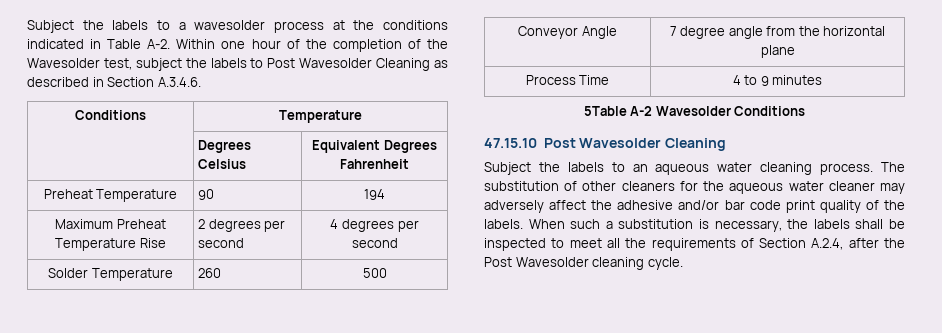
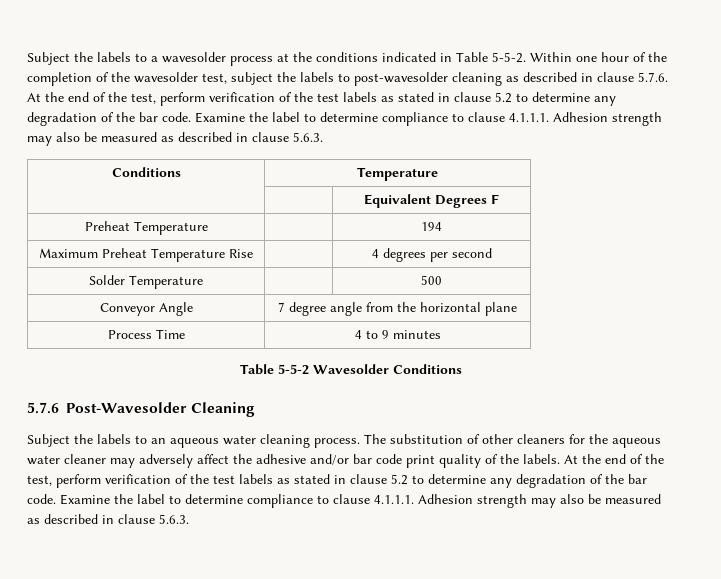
[147,39,171,49] A-2. -> [492,52,526,63] 5-5-2.
[27,58,100,68] Wavesolder -> [134,72,198,83] wavesolder
[267,58,448,71] [27,77,201,87] Post Wavesolder Cleaning as described in Section A.3.4.6. -> [354,72,668,86] [27,92,616,106] [27,112,662,126] [27,132,323,146] post-wavesolder cleaning as described in clause 5.7.6. At the end of the test, perform verification of the test labels as stated in clause 5.2 to determine any degradation of the bar code. Examine the label to determine compliance to clause 4.1.1.1. Adhesion strength may also be measured as described in clause 5.6.3.
[198,140,252,153] [198,159,247,169] Degrees Celsius -> (438, 174) none
[340,159,409,169] Fahrenheit -> [491,194,499,204] F
[198,189,215,200] 90 -> (208, 228) none
[198,219,286,232] [198,238,245,248] 2 degrees per second -> (253, 253) none
[198,268,222,278] 260 -> (203, 282) none
[583,106,653,116] 5Table A-2 -> [239,364,309,375] Table 5-5-2
[484,138,662,148] 47.15.10 Post Wavesolder -> [27,402,187,414] 5.7.6 Post-Wavesolder
[528,219,905,232] [484,238,905,251] [484,257,683,270] When such a substitution is necessary, the labels shall be inspected to meet all the requirements of Section A.2.4, after the Post Wavesolder cleaning cycle. -> [564,454,664,464] [27,474,647,488] [27,494,661,508] [27,514,189,524] At the end of the test, perform verification of the test labels as stated in clause 5.2 to determine any degradation of the bar code. Examine the label to determine compliance to clause 4.1.1.1. Adhesion strength may also be measured as described in clause 5.6.3.

